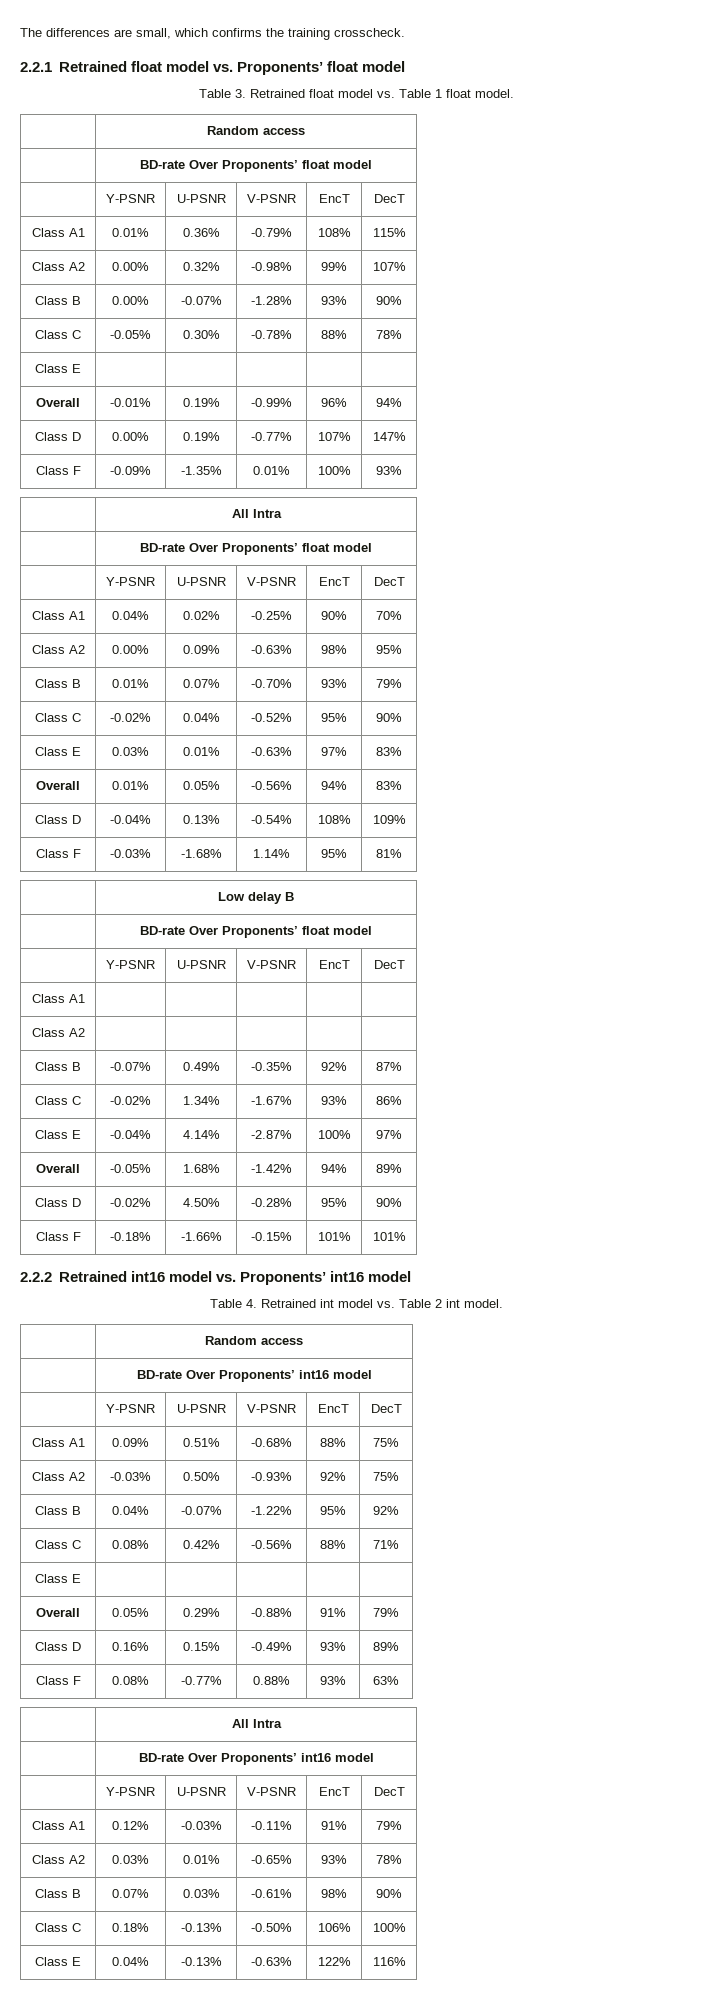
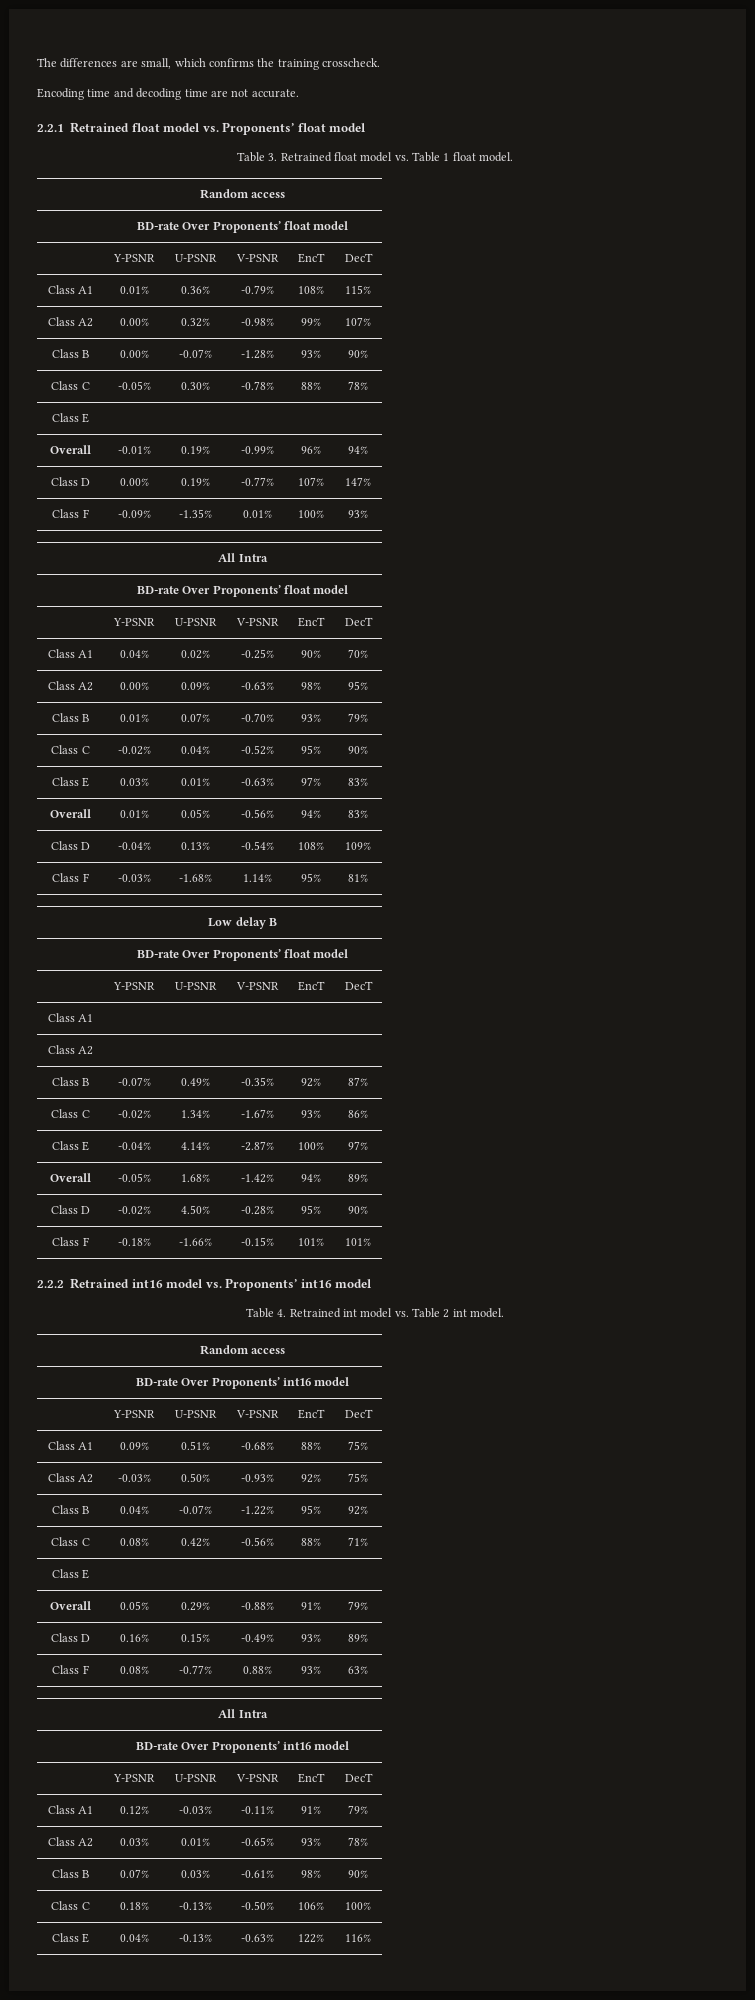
(405, 32) none -> [37,88,299,100] // Encoding time and decoding time are not accurate.

